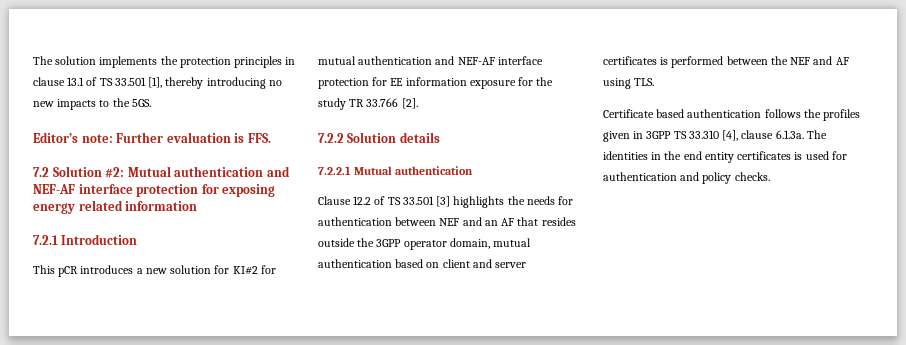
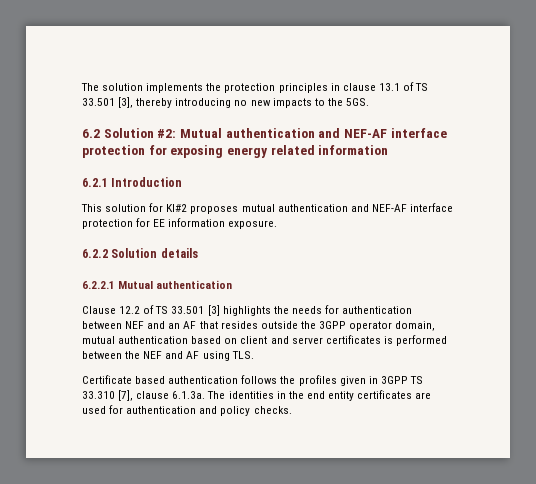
[148,77,163,88] [1], -> [118,97,134,108] [3],
[33,132,271,143] [33,167,49,177] Editor’s note: Further evaluation is FFS. // 7.2 -> [82,129,100,138] 6.2
[33,235,58,245] 7.2.1 -> [82,178,108,187] 6.2.1
[58,265,167,277] pCR introduces a new -> (102, 208) none
[260,265,276,274] for -> [190,205,239,214] proposes
[469,77,554,89] [318,98,418,110] [318,133,344,143] exposure for the study TR 33.766 [2]. // 7.2.2 -> [228,220,278,229] [82,249,108,258] exposure. // 6.2.2
[318,166,351,175] 7.2.2.1 -> [82,281,115,289] 6.2.2.1
[722,130,739,141] [4], -> [118,390,134,401] [7],
[794,152,803,160] is -> [415,392,432,399] are

